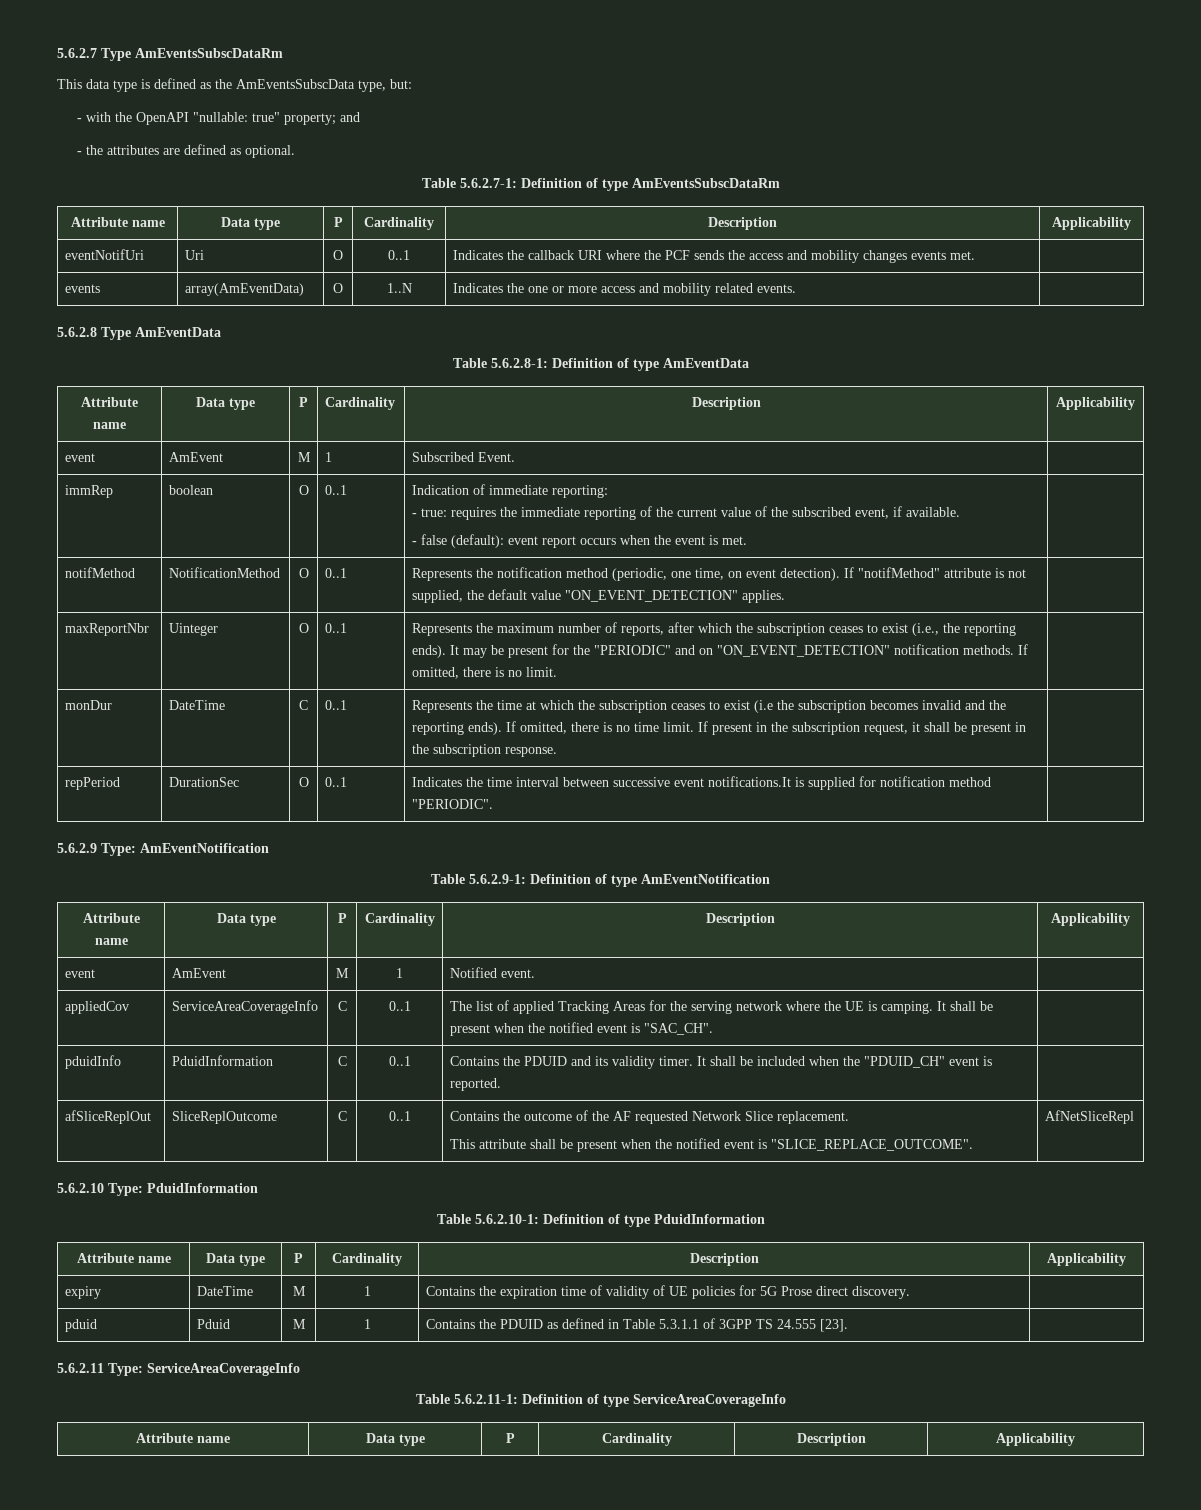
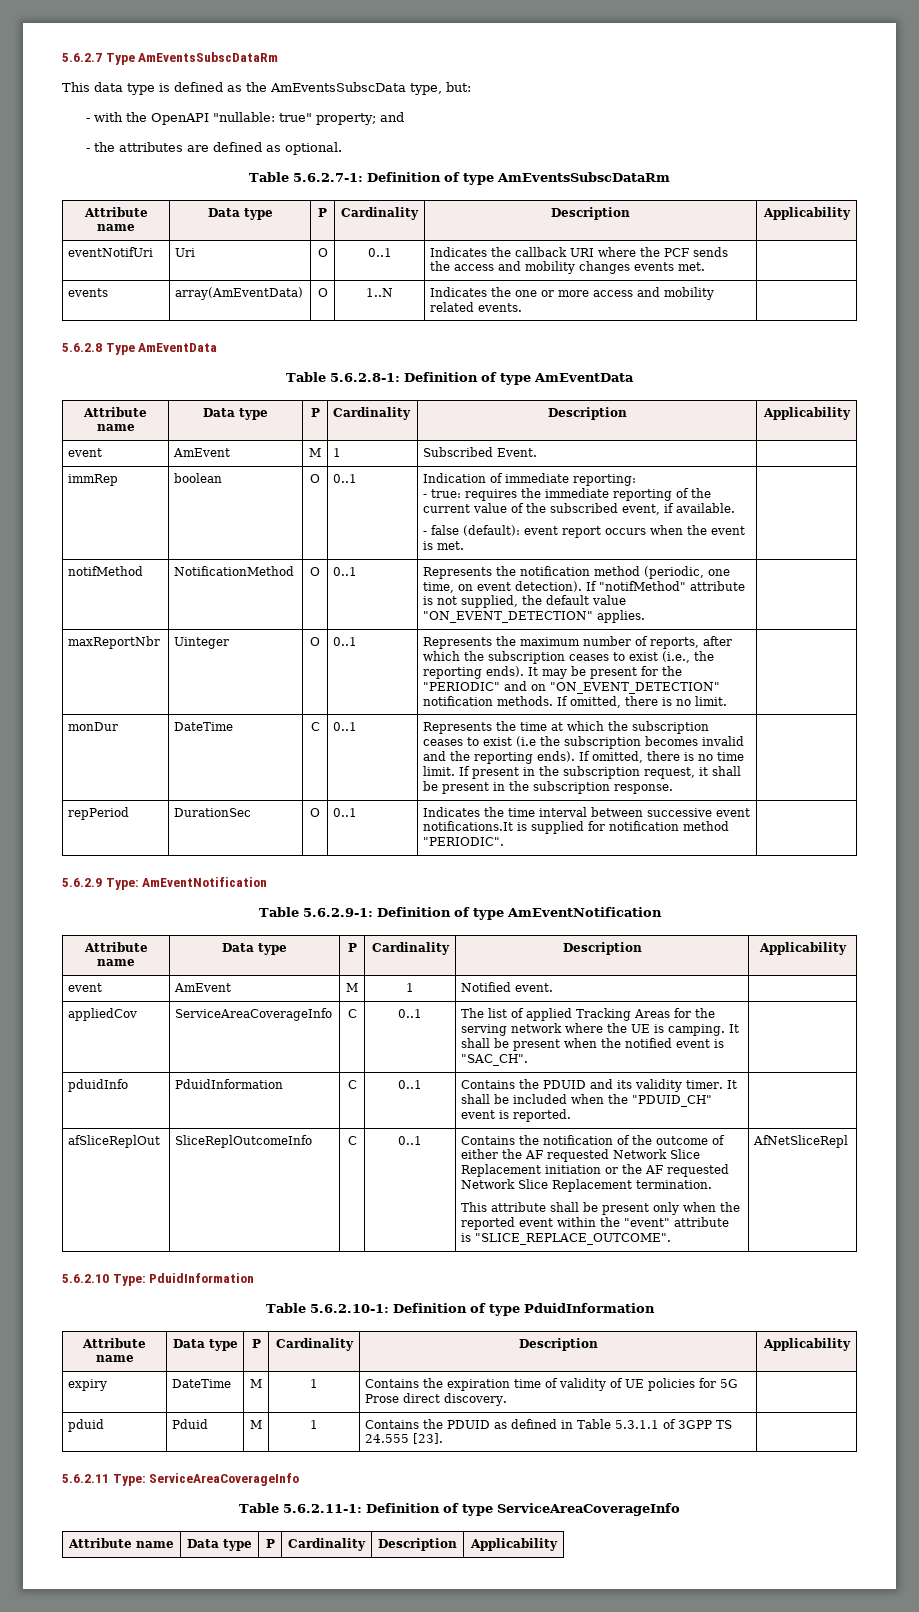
[171,1111,277,1124] [337,1111,347,1121] [388,1111,411,1121] [449,1111,520,1121] SliceReplOutcome | C | 0..1 | Contains the -> [175,1135,313,1148] [347,1136,357,1145] [398,1136,422,1145] [461,1135,653,1145] SliceReplOutcomeInfo | C | 0..1 | Contains the notification of the
[591,1111,849,1124] the AF requested Network Slice replacement. -> [461,1149,701,1162] [461,1164,730,1177] [461,1179,713,1192] either the AF requested Network Slice Replacement initiation or the AF requested Network Slice Replacement termination.
[620,1138,754,1149] when the notified event -> [653,1202,741,1215] [461,1217,730,1230] only when the reported event within the "event" attribute

